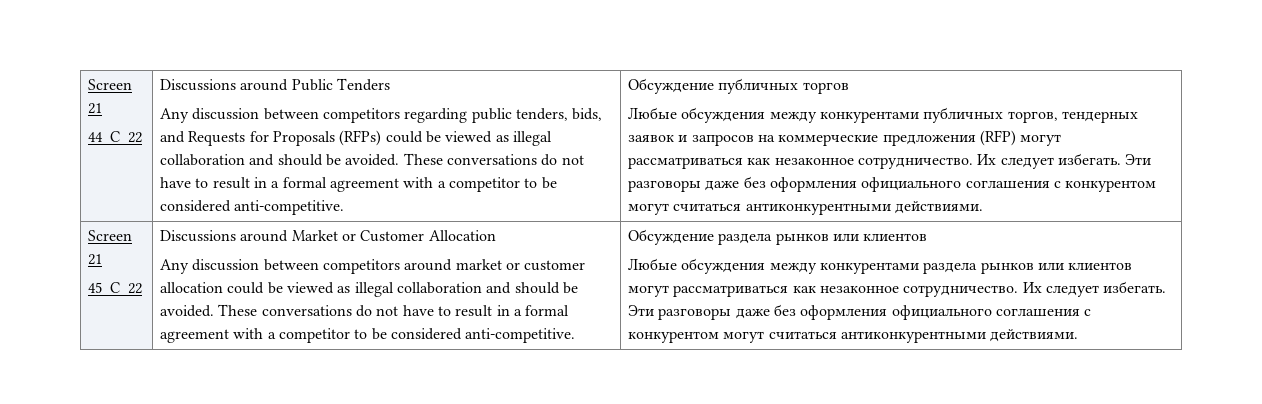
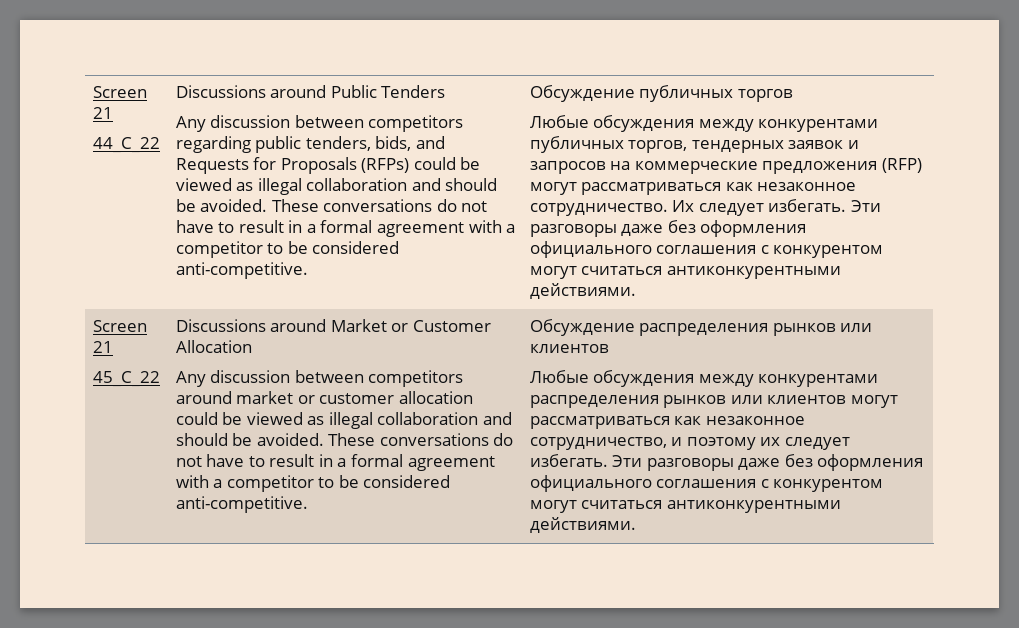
[718,233,773,245] раздела -> [639,323,769,336] распределения
[923,262,978,274] раздела -> [529,395,659,408] распределения
[903,282,1042,297] сотрудничество. Их -> [529,437,781,450] сотрудничество, и поэтому их

